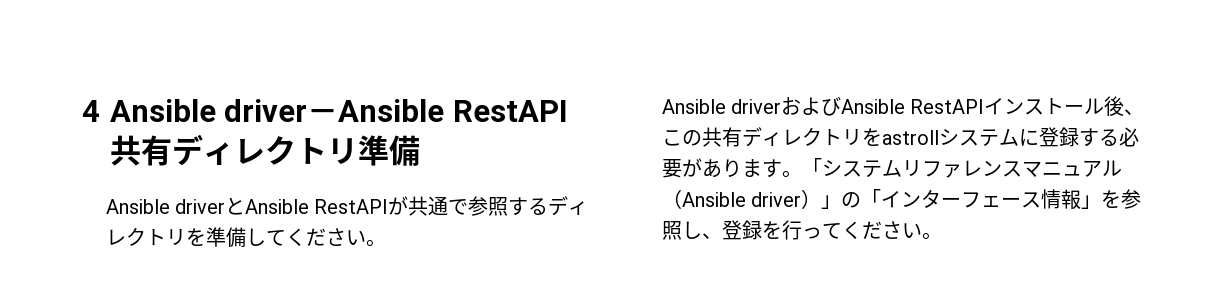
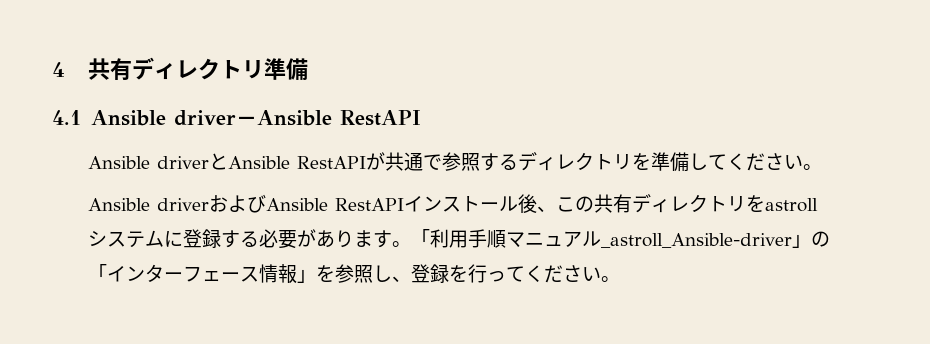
[110,99,568,122] Ansible driver－Ansible RestAPI -> (65, 69) none
(420, 150) none -> [52,110,421,126] // 4.1 Ansible driver－Ansible RestAPI
[821,159,1122,178] [661,189,821,209] システムリファレンスマニュアル（Ansible driver） -> [429,229,792,248] 利用手順マニュアル_astroll_Ansible-driver

